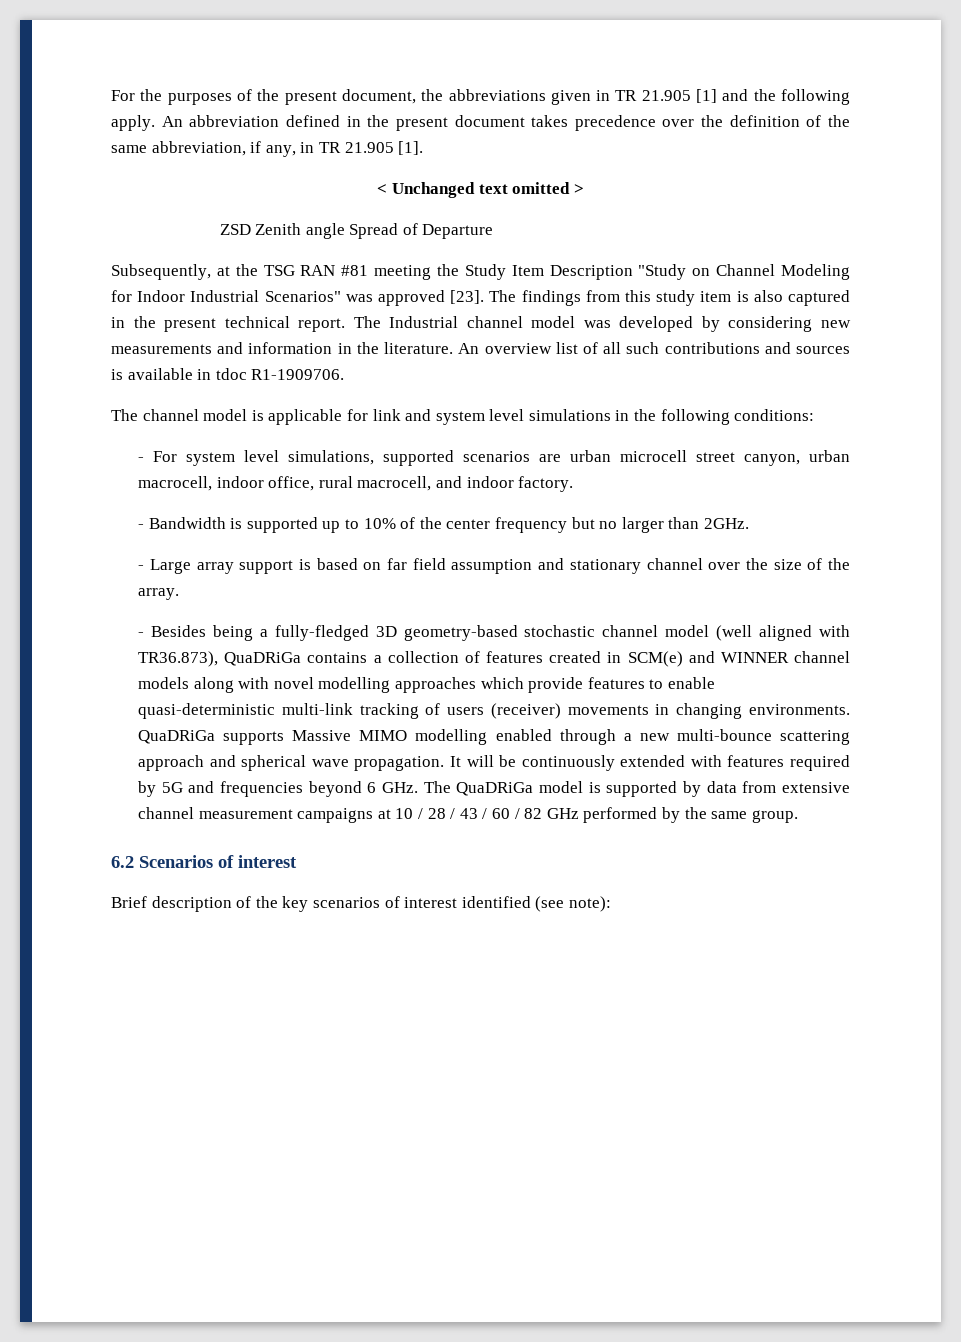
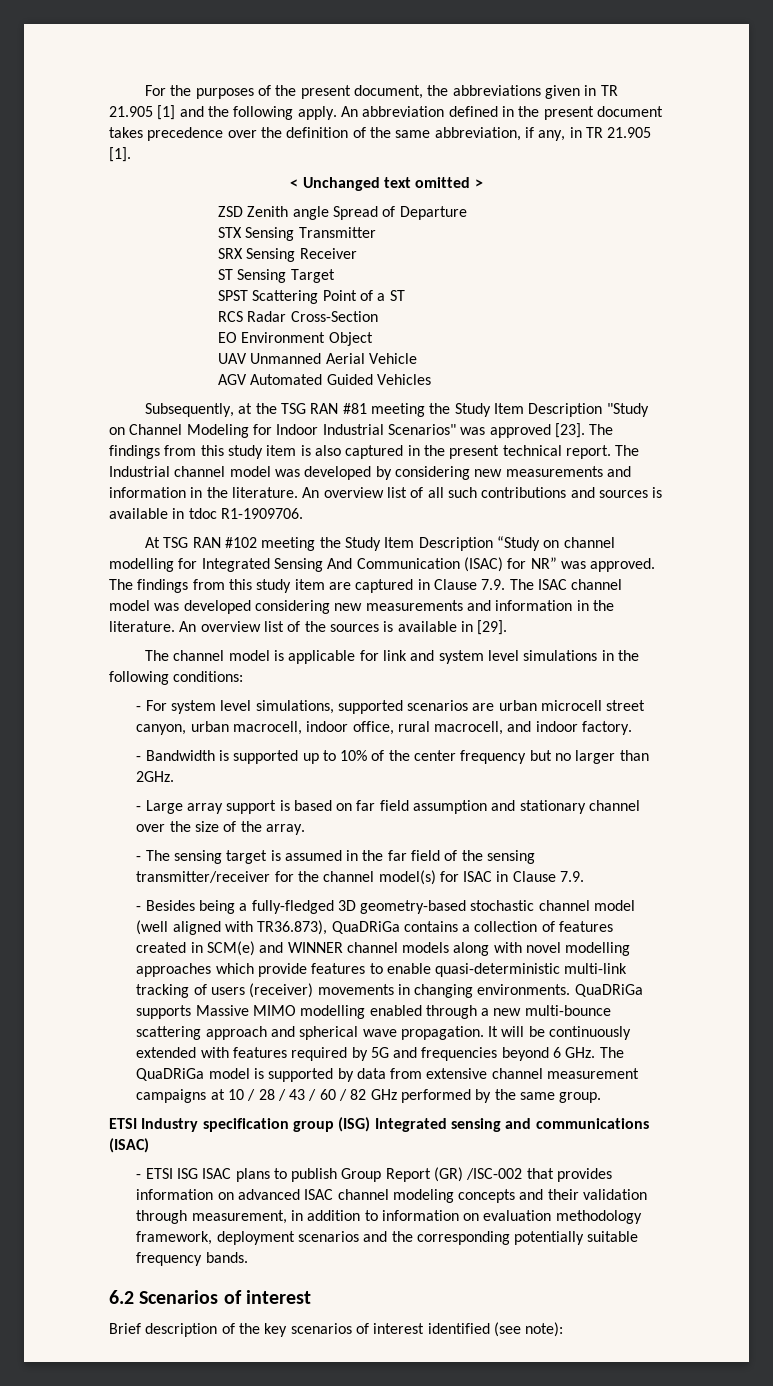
(494, 231) none -> [217,227,376,241] [217,248,357,262] [217,269,335,283] [217,290,405,304] [217,311,378,322] [217,332,373,346] [217,353,417,364] [217,374,431,385] // STX Sensing Transmitter // SRX Sensing Receiver // ST Sensing Target // SPST Scattering Point of a ST // RCS Radar Cross-Section // EO Environment Object // UAV Unmanned Aerial Vehicle // AGV Automated Guided Vehicles
(345, 374) none -> [145,536,615,551] [109,557,656,572] [109,579,623,593] [109,600,614,614] [109,620,508,635] // At TSG RAN #102 meeting the Study Item Description “Study on channel modelling for Integrated Sensing And Communication (ISAC) for NR” was approved. The findings from this study item are captured in Clause 7.9. The ISAC channel model was developed considering new measurements and information in the literature. An overview list of the sources is available in [29].
(180, 594) none -> [136,850,536,864] [136,870,585,885] // - The sensing target is assumed in the far field of the sensing transmitter/receiver for the channel model(s) for ISAC in Clause 7.9.
(798, 816) none -> [109,1117,649,1132] [109,1138,149,1153] [136,1167,613,1182] [136,1189,648,1203] [136,1210,642,1224] [136,1231,639,1245] [136,1252,248,1266] // ETSI Industry specification group (ISG) Integrated sensing and communications (ISAC) // - ETSI ISG ISAC plans to publish Group Report (GR) /ISC-002 that provides information on advanced ISAC channel modeling concepts and their validation through measurement, in addition to information on evaluation methodology framework, deployment scenarios and the corresponding potentially suitable frequency bands.

